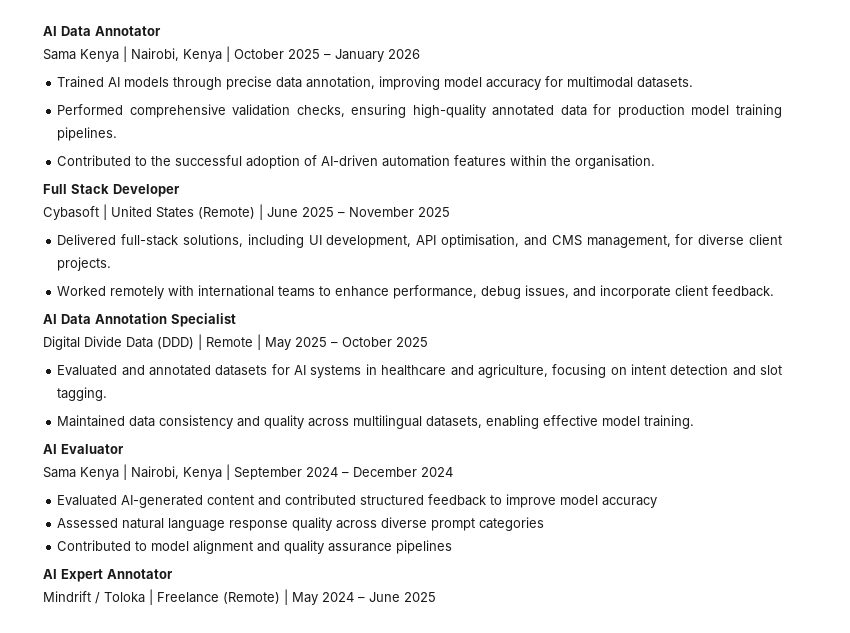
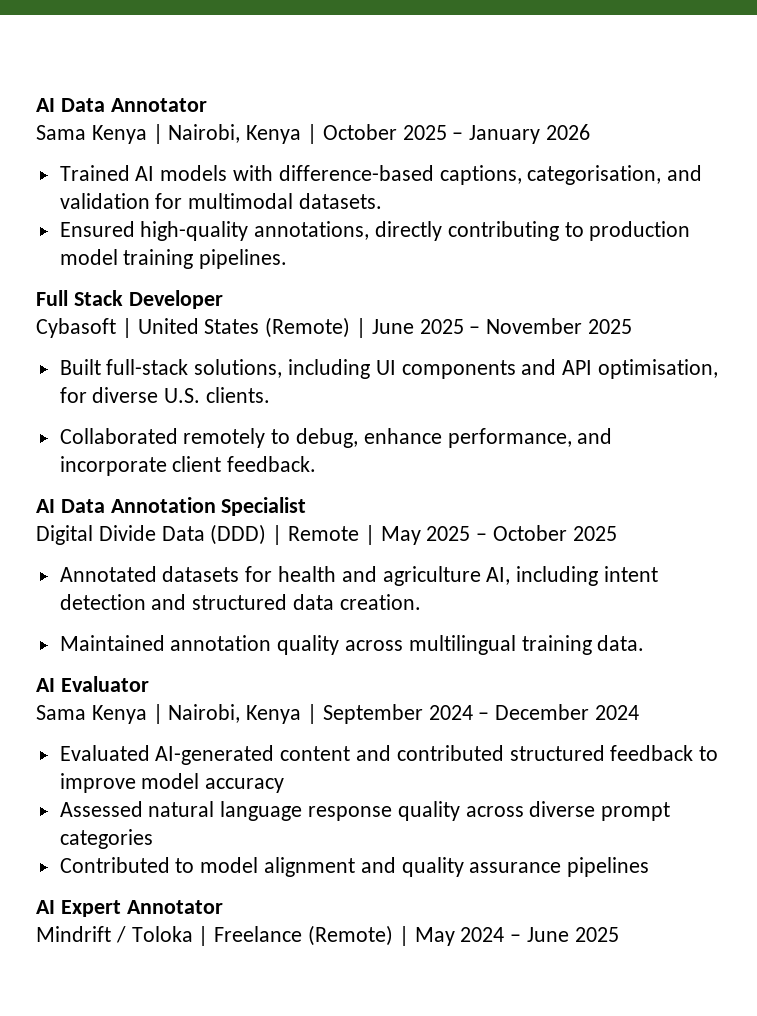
[173,76,694,90] [57,104,782,118] [57,127,118,141] [57,155,656,169] through precise data annotation, improving model accuracy for multimodal datasets. // Performed comprehensive validation checks, ensuring high-quality annotated data for production model training pipelines. // Contributed to the successful adoption of AI-driven automation features within the organisation. -> [233,165,703,185] [59,193,383,209] [59,221,691,241] [59,249,288,269] with difference-based captions, categorisation, and validation for multimodal datasets. // Ensured high-quality annotations, directly contributing to production model training pipelines.
[57,234,117,245] Delivered -> [59,359,101,375] Built
[326,234,782,248] [57,257,112,271] [57,285,570,299] development, API optimisation, and CMS management, for diverse client projects. // Worked remotely with international teams to enhance performance, debug issues, -> [401,359,719,379] [59,387,271,403] [59,428,572,448] components and API optimisation, for diverse U.S. clients. // Collaborated remotely to debug, enhance performance,
[57,364,783,378] [57,387,108,401] [57,415,695,429] Evaluated and annotated datasets for AI systems in healthcare and agriculture, focusing on intent detection and slot tagging. // Maintained data consistency and quality across multilingual datasets, enabling effective model training. -> [59,566,659,586] [59,594,421,610] [59,635,645,655] Annotated datasets for health and agriculture AI, including intent detection and structured data creation. // Maintained annotation quality across multilingual training data.

